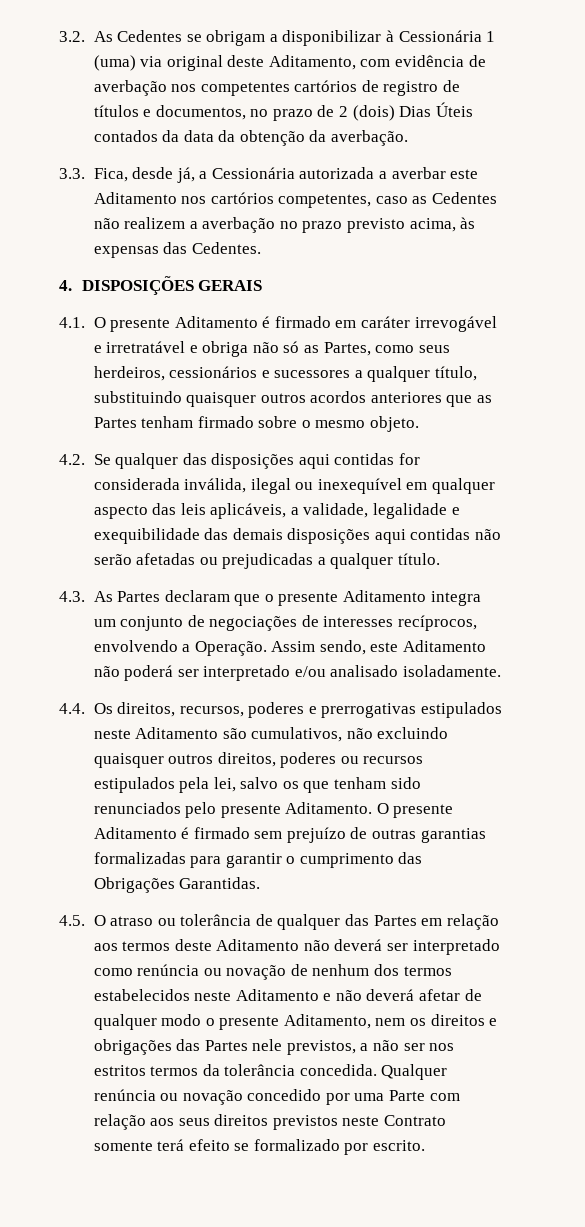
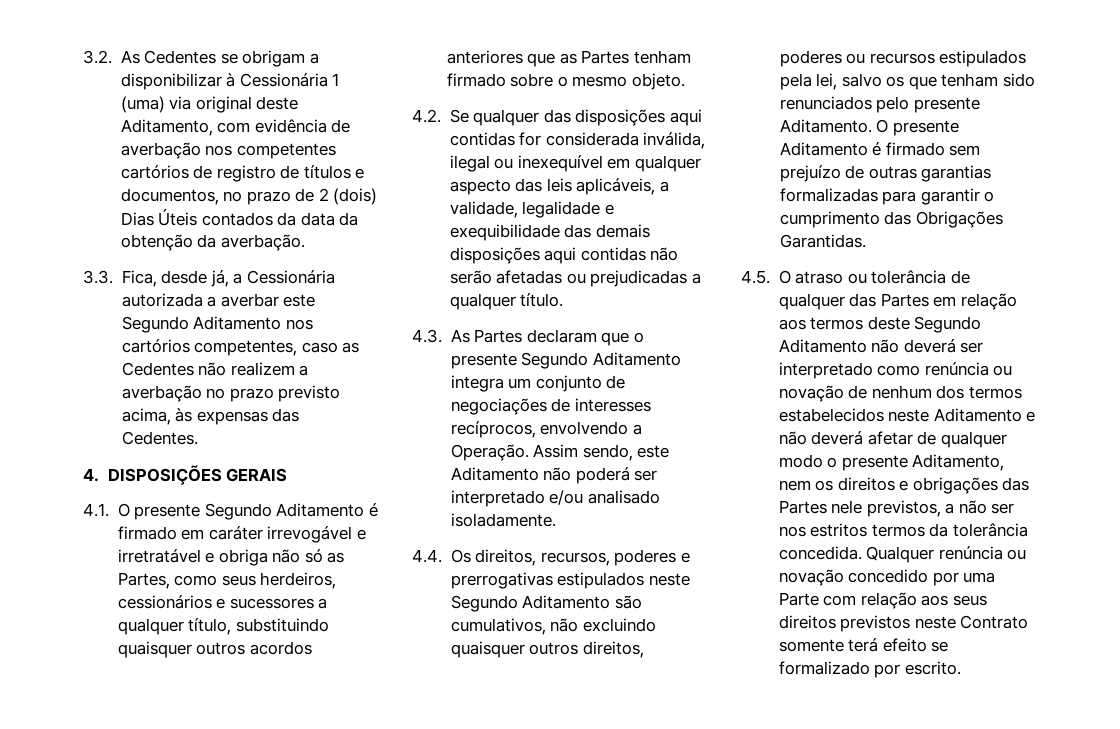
(479, 174) none -> [121,316,189,333] Segundo
(171, 325) none -> [204,503,272,520] Segundo
(339, 599) none -> [521,352,589,369] Segundo
(131, 734) none -> [450,595,518,612] Segundo
(212, 945) none -> [914,316,982,333] Segundo

